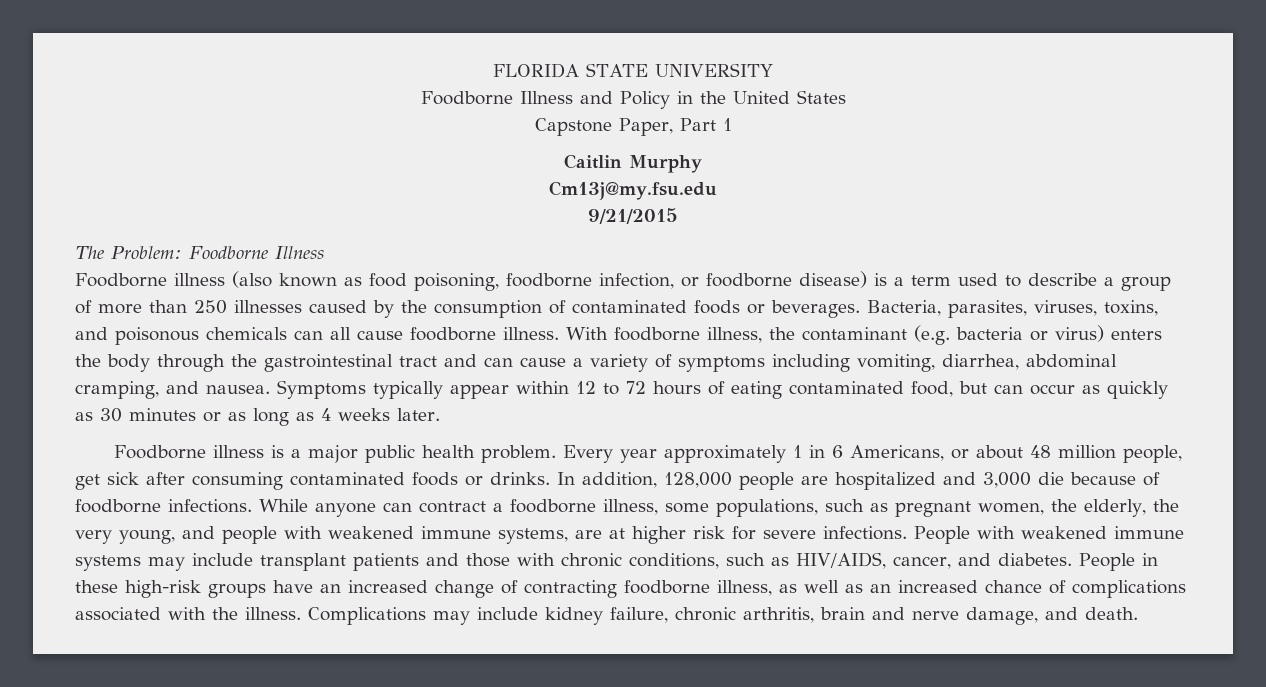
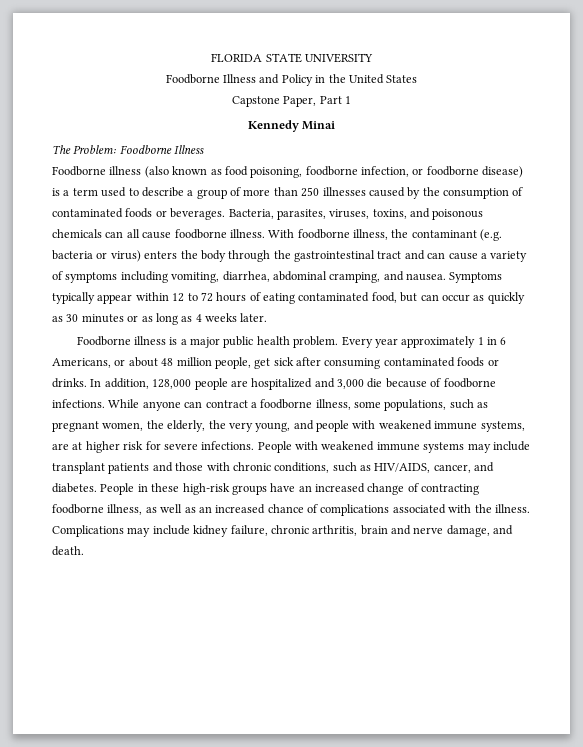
[564,154,702,173] [549,181,718,200] [588,208,678,224] Caitlin Murphy // Cm13j@my.fsu.edu // 9/21/2015 -> [247,120,336,132] Kennedy Minai

